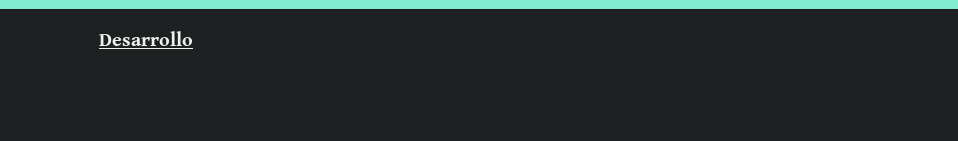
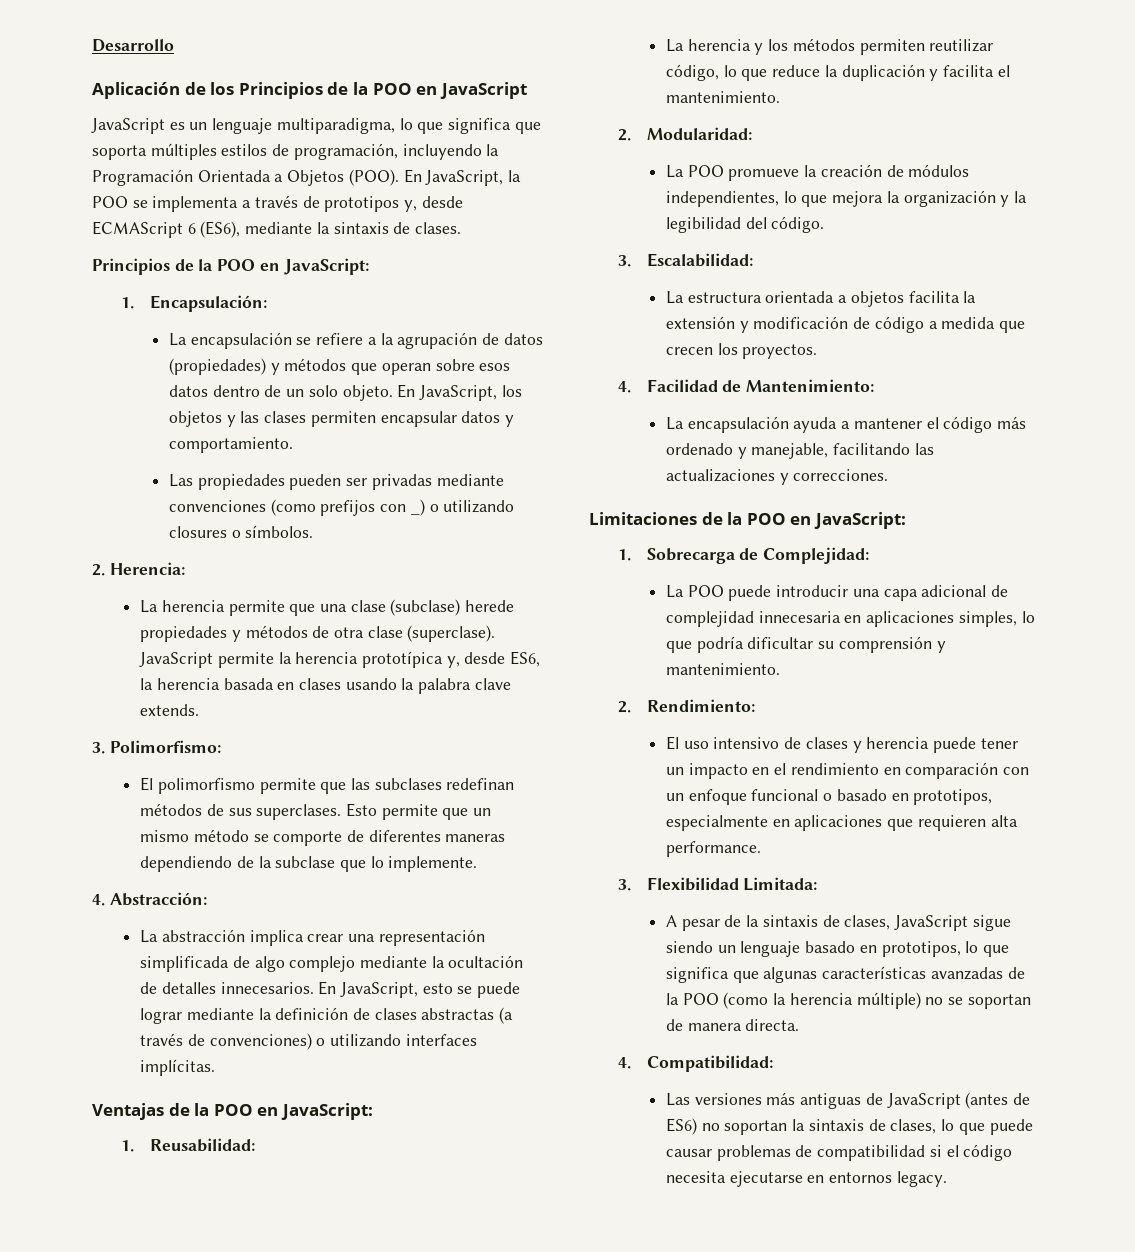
(193, 38) none -> [92,82,527,99] [91,118,541,134] [92,143,500,160] [92,169,522,186] [92,195,463,212] [92,221,462,238] [92,258,369,275] [120,295,267,312] [169,332,543,349] [169,358,511,375] [169,384,522,401] [169,411,515,427] [169,437,294,453] [169,474,504,490] [169,499,515,516] [169,525,314,538] [92,562,185,576] [140,599,515,616] [140,625,496,642] [139,651,541,668] [140,678,511,694] [140,704,200,716] [92,740,221,754] [140,777,515,794] [140,803,492,820] [140,829,506,846] [140,856,478,872] [92,892,207,906] [140,929,485,946] [140,955,524,972] [140,981,521,998] [140,1007,514,1024] [140,1033,477,1050] [140,1059,216,1076] [92,1103,373,1120] [120,1138,255,1152] [666,38,994,55] [666,64,1010,81] [666,91,781,103] [617,127,752,141] [666,164,970,181] [666,190,1028,207] [666,216,825,233] [617,253,753,267] [666,291,977,307] [666,316,1026,333] [666,343,818,359] [617,379,875,393] [666,416,1027,433] [666,443,934,459] [666,469,889,485] [589,512,906,529] [617,547,870,564] [666,585,1009,601] [666,611,1035,627] [666,636,946,653] [666,663,781,675] [617,699,755,713] [666,736,1018,753] [666,762,1030,779] [666,789,993,805] [666,815,1018,831] [666,841,762,857] [617,877,818,891] [666,915,1011,931] [666,941,1010,957] [666,966,1025,983] [666,992,1031,1009] [666,1019,800,1031] [617,1055,773,1072] [666,1092,1031,1109] [666,1118,1033,1135] [666,1144,1013,1161] [666,1171,947,1187] // Aplicación de los Principios de la POO en JavaScript // JavaScript es un lenguaje multiparadigma, lo que significa que soporta múltiples estilos de programación, incluyendo la Programación Orientada a Objetos (POO). En JavaScript, la POO se implementa a través de prototipos y, desde ECMAScript 6 (ES6), mediante la sintaxis de clases. // Principios de la POO en JavaScript: // 1. Encapsulación: // La encapsulación se refiere a la agrupación de datos (propiedades) y métodos que operan sobre esos datos dentro de un solo objeto. En JavaScript, los objetos y las clases permiten encapsular datos y comportamiento. // Las propiedades pueden ser privadas mediante convenciones (como prefijos con _) o utilizando closures o símbolos. // 2. Herencia: // La herencia permite que una clase (subclase) herede propiedades y métodos de otra clase (superclase). JavaScript permite la herencia prototípica y, desde ES6, la herencia basada en clases usando la palabra clave extends. // 3. Polimorfismo: // El polimorfismo permite que las subclases redefinan métodos de sus superclases. Esto permite que un mismo método se comporte de diferentes maneras dependiendo de la subclase que lo implemente. // 4. Abstracción: // La abstracción implica crear una representación simplificada de algo complejo mediante la ocultación de detalles innecesarios. En JavaScript, esto se puede lograr mediante la definición de clases abstractas (a través de convenciones) o utilizando interfaces implícitas. // Ventajas de la POO en JavaScript: // 1. Reusabilidad: // La herencia y los métodos permiten reutilizar código, lo que reduce la duplicación y facilita el mantenimiento. // 2. Modularidad: // La POO promueve la creación de módulos independientes, lo que mejora la organización y la legibilidad del código. // 3. Escalabilidad: // La estructura orientada a objetos facilita la extensión y modificación de código a medida que crecen los proyectos. // 4. Facilidad de Mantenimiento: // La encapsulación ayuda a mantener el código más ordenado y manejable, facilitando las actualizaciones y correcciones. // Limitaciones de la POO en JavaScript: // 1. Sobrecarga de Complejidad: // La POO puede introducir una capa adicional de complejidad innecesaria en aplicaciones simples, lo que podría dificultar su comprensión y mantenimiento. // 2. Rendimiento: // El uso intensivo de clases y herencia puede tener un impacto en el rendimiento en comparación con un enfoque funcional o basado en prototipos, especialmente en aplicaciones que requieren alta performance. // 3. Flexibilidad Limitada: // A pesar de la sintaxis de clases, JavaScript sigue siendo un lenguaje basado en prototipos, lo que significa que algunas características avanzadas de la POO (como la herencia múltiple) no se soportan de manera directa. // 4. Compatibilidad: // Las versiones más antiguas de JavaScript (antes de ES6) no soportan la sintaxis de clases, lo que puede causar problemas de compatibilidad si el código necesita ejecutarse en entornos legacy.

